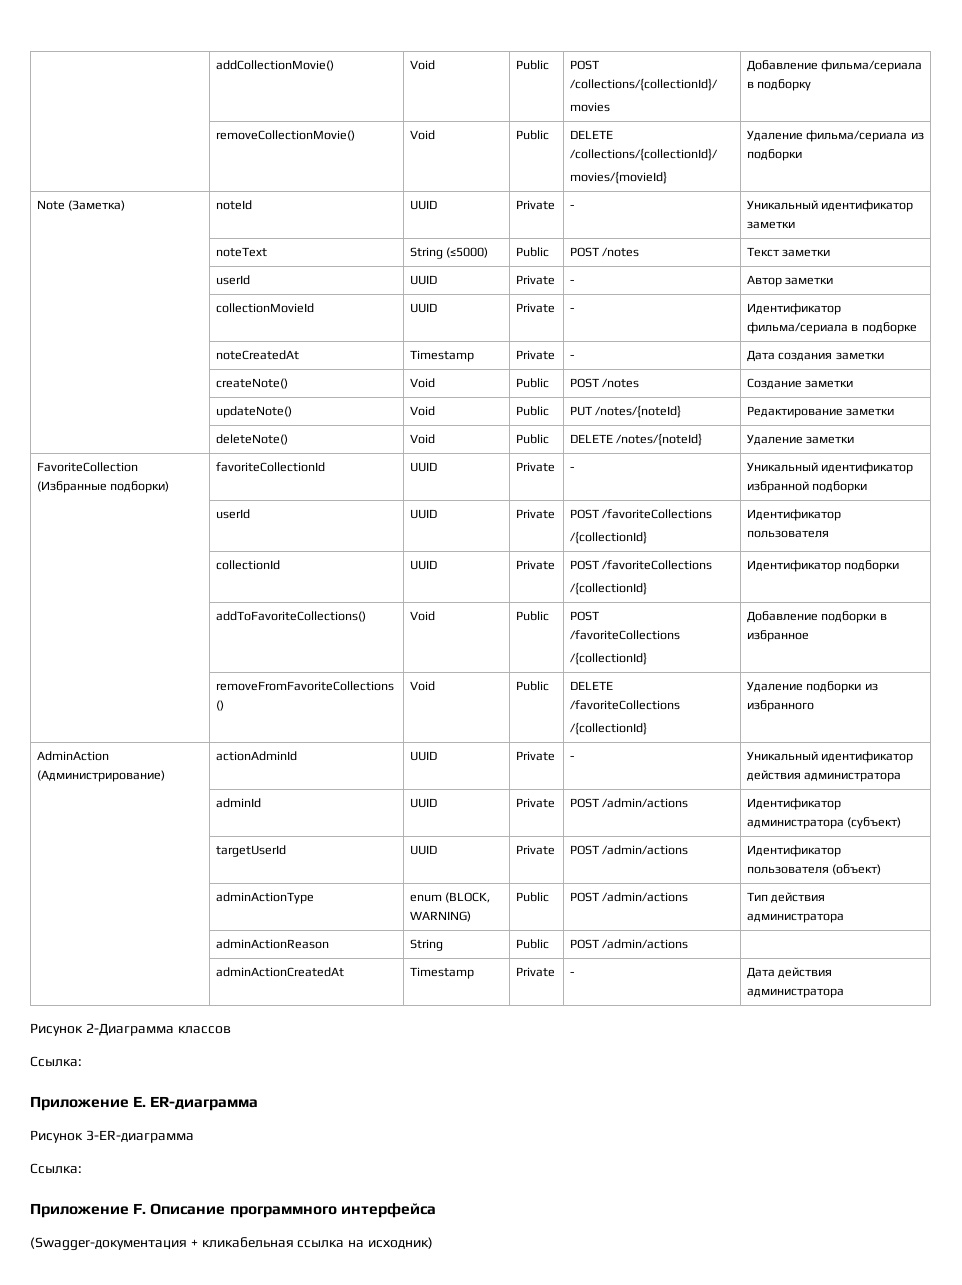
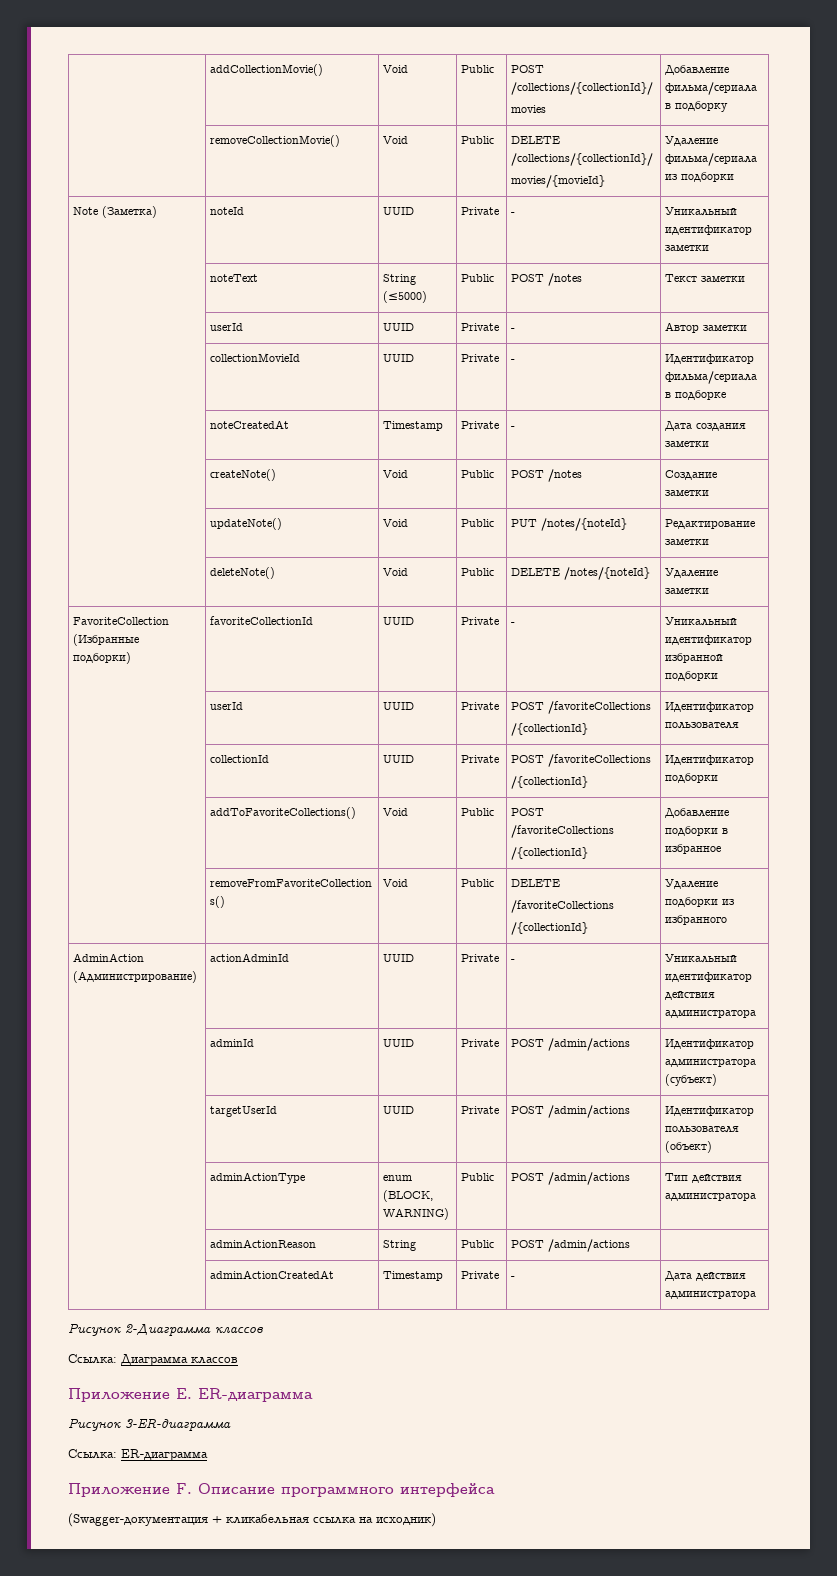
(82, 1061) none -> [121,1354,238,1366] Диаграмма классов
(82, 1168) none -> [121,1449,208,1461] ER-диаграмма

